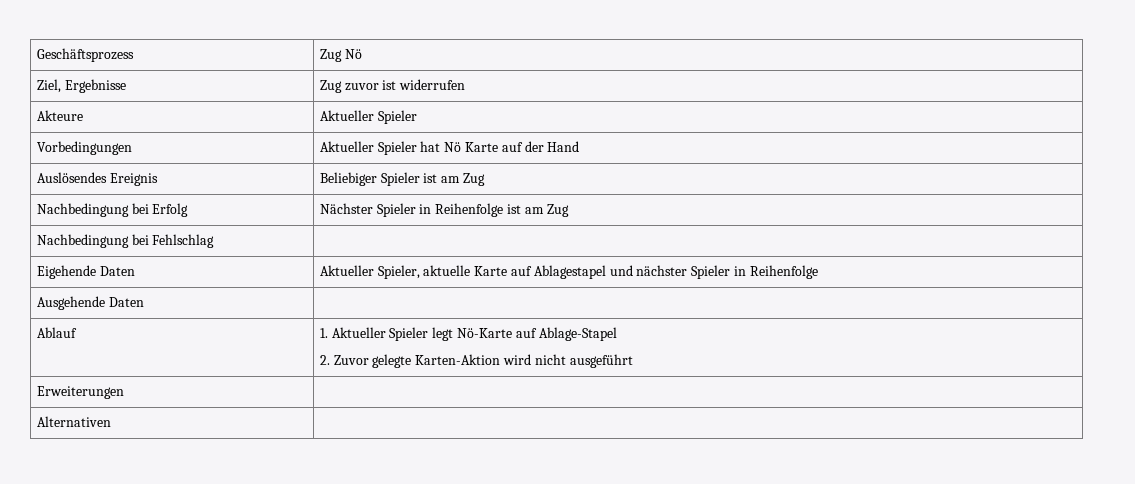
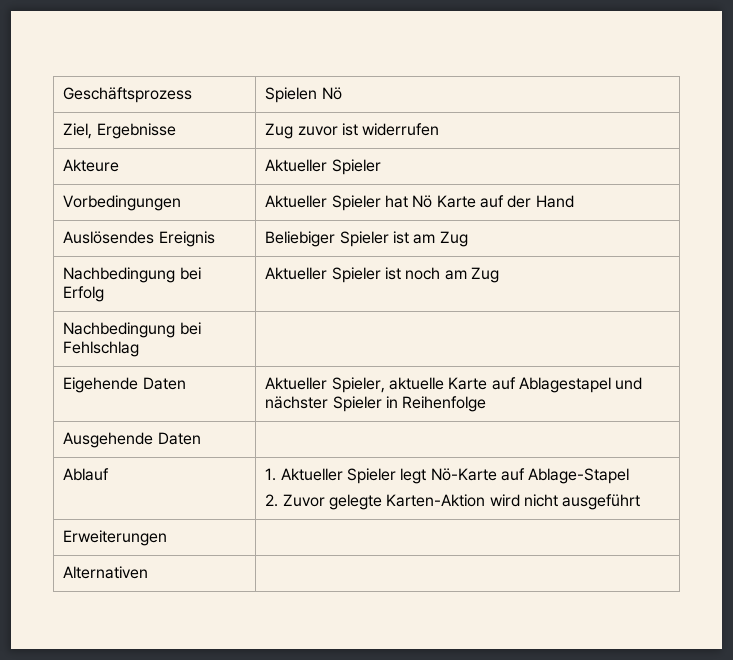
[319,49,342,62] Zug -> [265,87,318,103] Spielen
[319,203,521,217] Nächster Spieler in Reihenfolge ist -> [265,267,441,283] Aktueller Spieler ist noch

